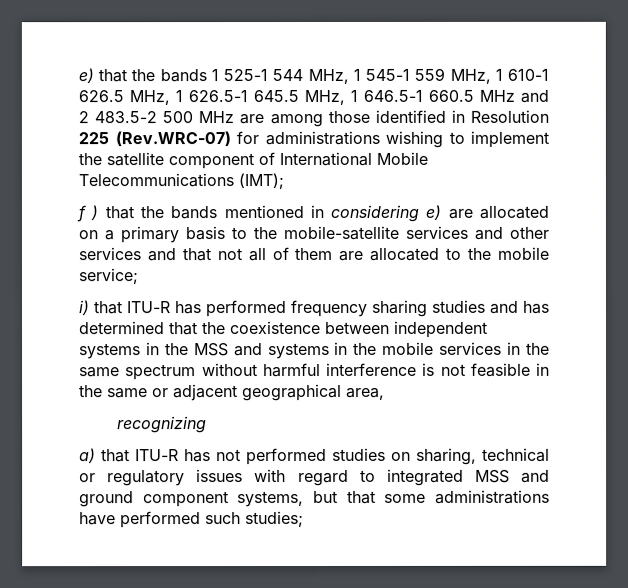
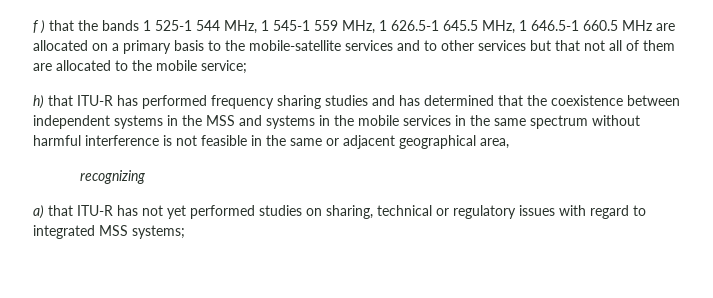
[78,68,94,84] e) -> [33,20,45,34] f )
[506,68,549,81] [78,90,183,106] 610-1 626.5 MHz, 1 -> (387, 25) none
[520,89,549,103] [78,109,549,128] [78,130,549,148] [78,151,428,170] [78,173,284,190] [76,204,442,223] and 2 483.5-2 500 MHz are among those identified in Resolution 225 (Rev.WRC-07) for administrations wishing to implement the satellite component of International Mobile Telecommunications (IMT); // f ) that the bands mentioned in considering e) -> (652, 25) none
(503, 233) none -> [424,40,437,51] to
[146,248,176,262] and -> [530,40,551,51] but
[79,300,90,316] i) -> [33,95,44,109] h)
(241, 455) none -> [167,205,186,219] yet
[521,469,550,483] [79,489,550,508] [79,511,304,529] and ground component systems, but that some administrations have performed such studies; -> [132,225,185,239] systems;

